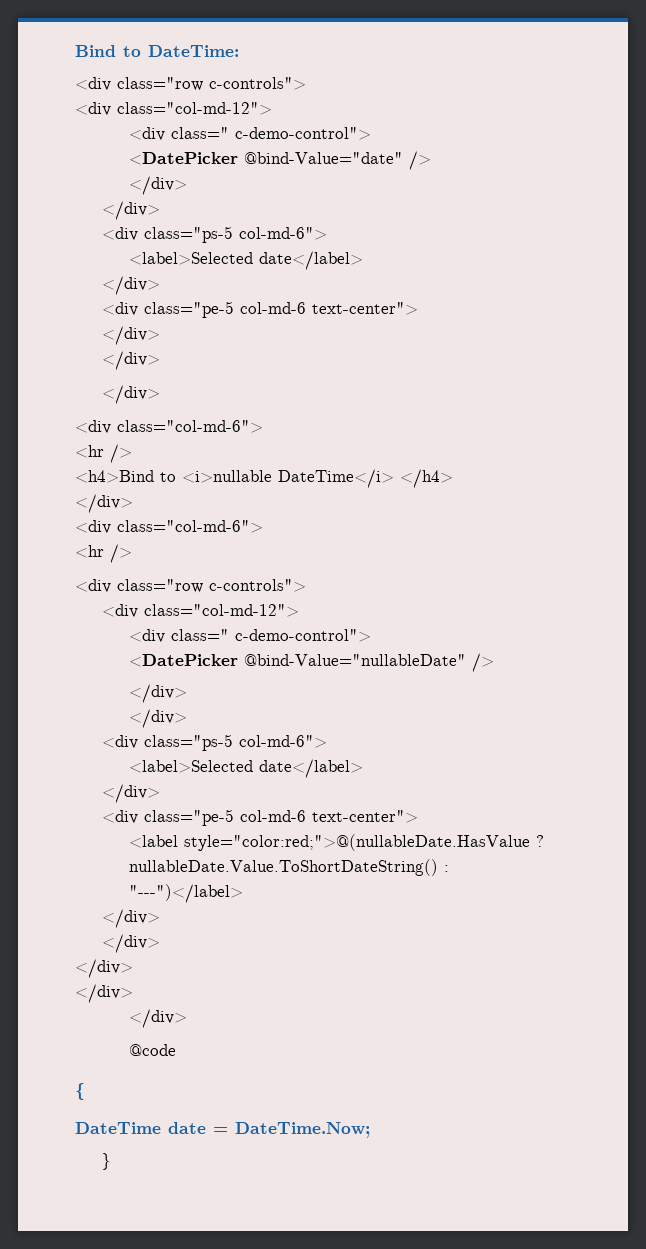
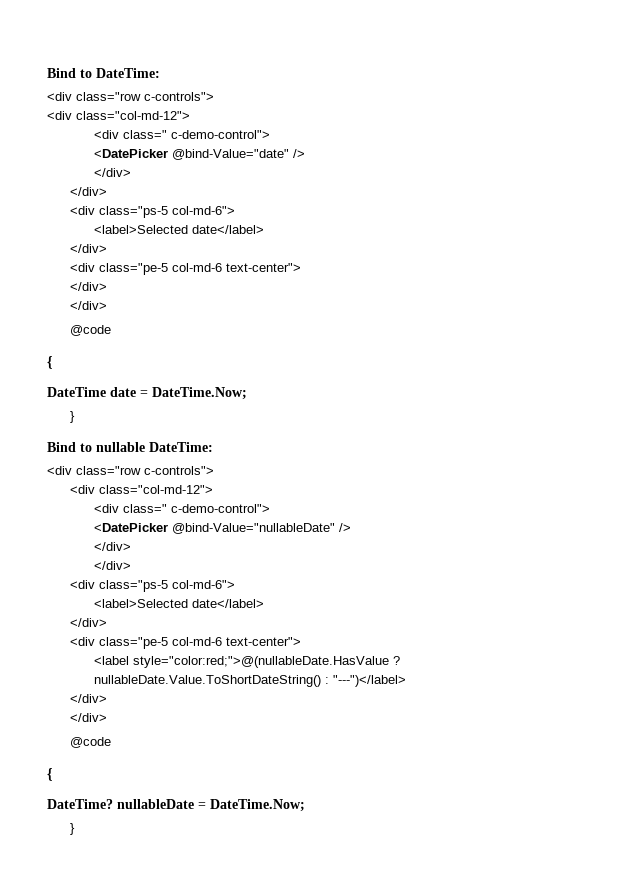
[102,385,161,404] [75,420,263,434] [75,444,132,463] [75,469,453,488] [75,494,133,513] [75,520,263,534] [75,544,132,563] </div> // <div class="col-md-6"> // <hr /> // <h4>Bind to <i>nullable DateTime</i> </h4> // </div> // <div class="col-md-6"> // <hr /> -> [70,325,112,336] [47,356,53,369] [47,387,247,400] [70,411,76,423] [47,442,213,452] @code // { // DateTime date = DateTime.Now; // } // Bind to nullable DateTime:
[75,959,133,978] [75,984,133,1003] [129,1009,188,1028] [129,1044,177,1056] [75,1083,85,1100] [75,1122,206,1134] // </div> // </div> // </div> // @code // { // DateTime date -> [70,737,112,748] [47,768,53,781] [47,799,194,809] // @code // { // DateTime? nullableDate

